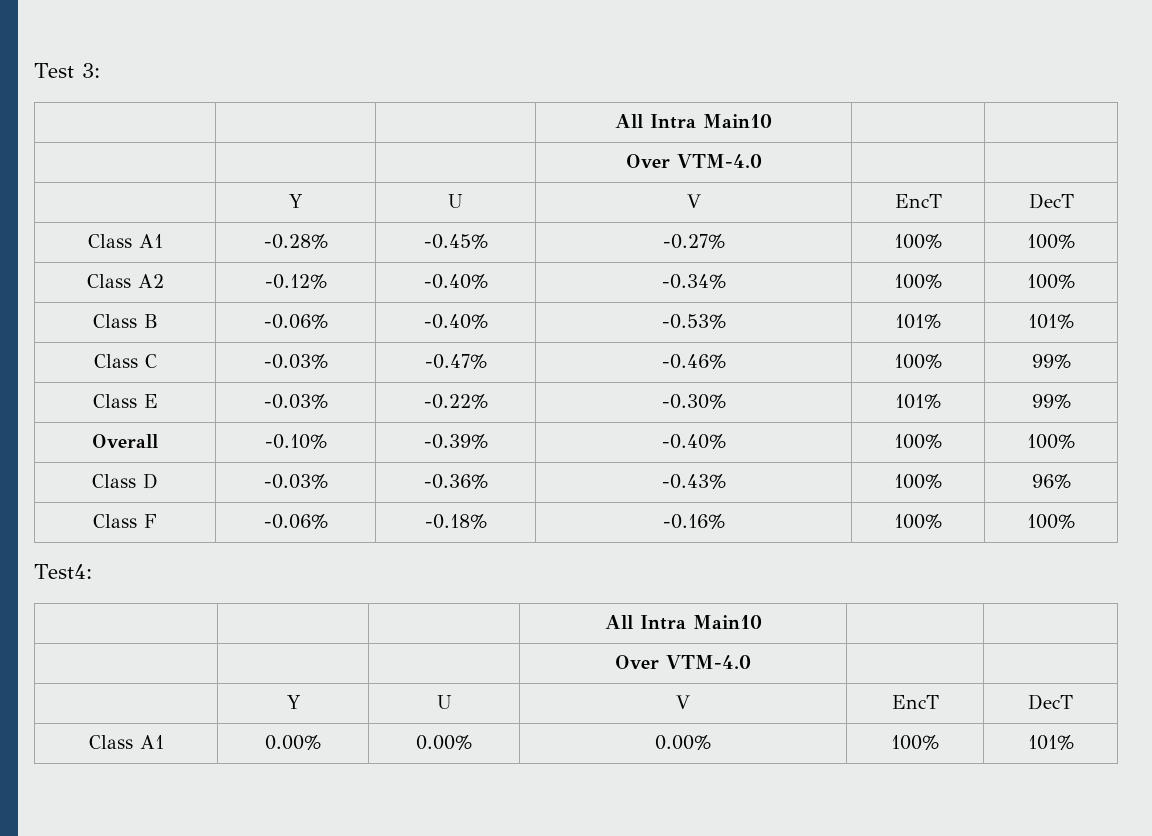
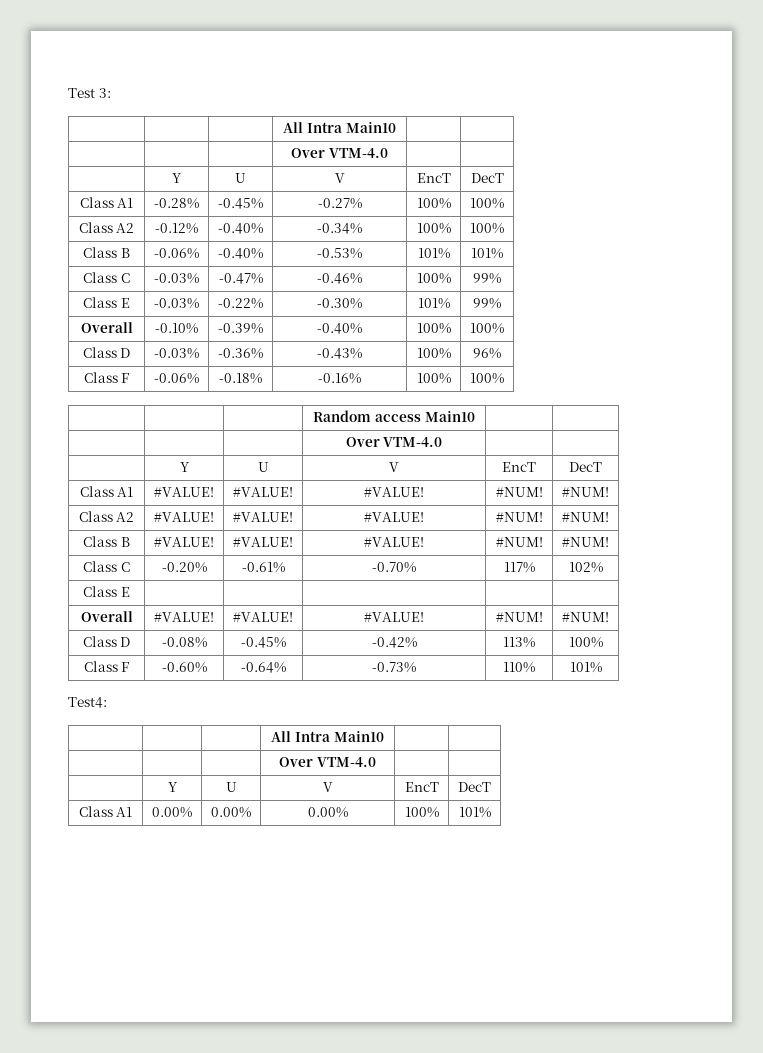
(1075, 521) none -> [313,410,475,422] [345,437,443,447] [179,462,190,472] [257,462,269,472] [388,462,399,472] [501,462,536,472] [569,462,602,472] [79,486,134,497] [154,487,214,497] [233,487,293,497] [363,487,424,497] [495,487,543,497] [562,487,609,497] [78,511,135,522] [154,512,214,522] [233,512,293,522] [363,512,424,522] [495,512,543,522] [562,512,609,522] [83,536,130,547] [154,537,214,547] [233,537,293,547] [363,537,424,547] [495,537,543,547] [562,537,609,547] [83,561,130,572] [161,562,207,573] [241,562,285,573] [371,562,416,573] [503,562,535,573] [568,562,603,573] [83,586,130,597] [80,611,133,622] [154,612,214,622] [233,612,293,622] [363,612,424,622] [495,612,543,622] [562,612,609,622] [82,636,131,647] [161,637,207,648] [240,637,286,648] [371,637,417,648] [502,637,535,648] [568,637,603,648] [83,661,130,672] [161,662,207,673] [240,662,286,673] [371,662,416,673] [502,662,535,673] [569,662,602,673] // | | | Random access Main10 | | // | | | Over VTM-4.0 | | // | Y | U | V | EncT | DecT // Class A1 | #VALUE! | #VALUE! | #VALUE! | #NUM! | #NUM! // Class A2 | #VALUE! | #VALUE! | #VALUE! | #NUM! | #NUM! // Class B | #VALUE! | #VALUE! | #VALUE! | #NUM! | #NUM! // Class C | -0.20% | -0.61% | -0.70% | 117% | 102% // Class E | | | | | // Overall | #VALUE! | #VALUE! | #VALUE! | #NUM! | #NUM! // Class D | -0.08% | -0.45% | -0.42% | 113% | 100% // Class F | -0.60% | -0.64% | -0.73% | 110% | 101%

